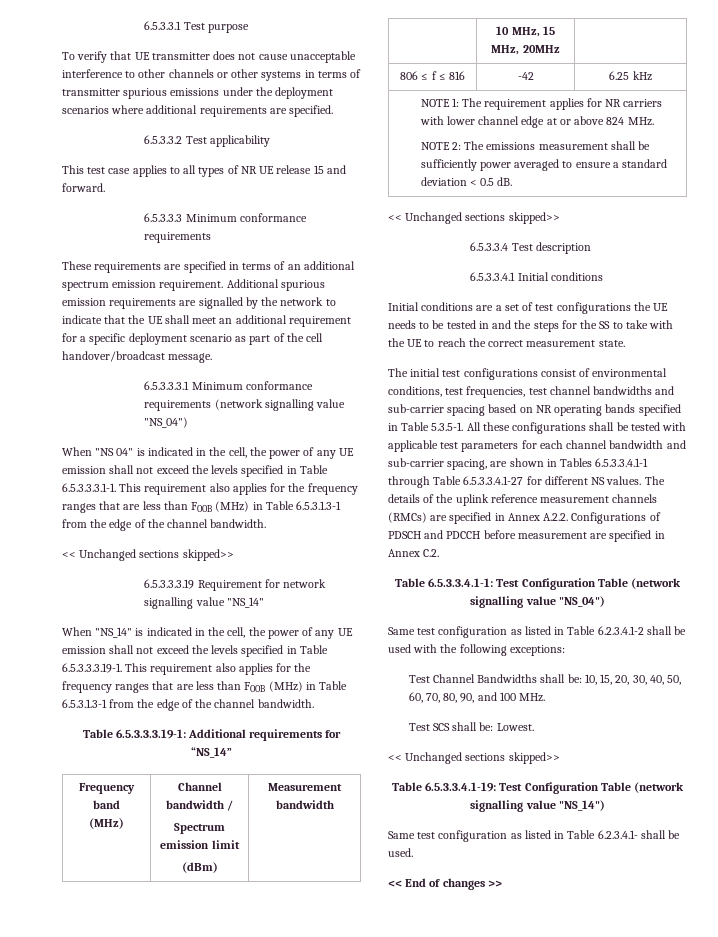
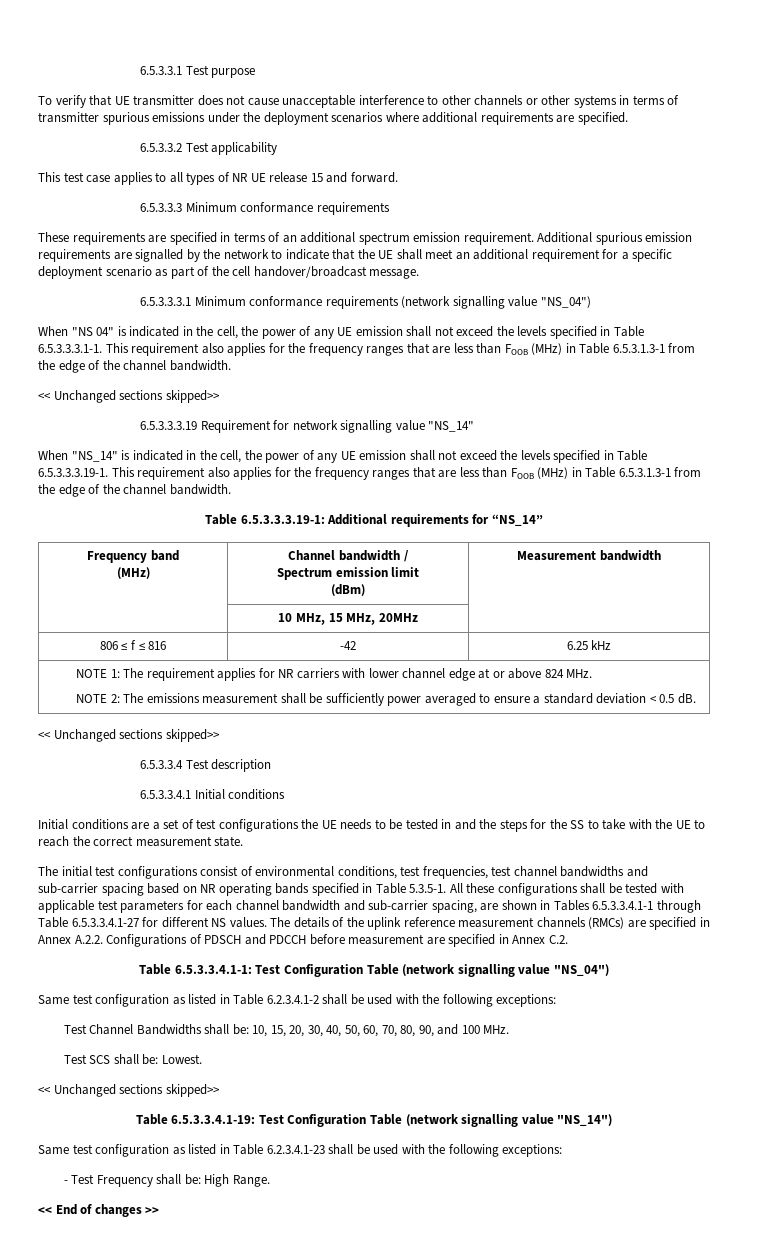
[597,830,681,839] [388,848,413,857] 6.2.3.4.1- shall be used. -> [266,1144,563,1157] [63,1174,270,1187] 6.2.3.4.1-23 shall be used with the following exceptions: // - Test Frequency shall be: High Range.

